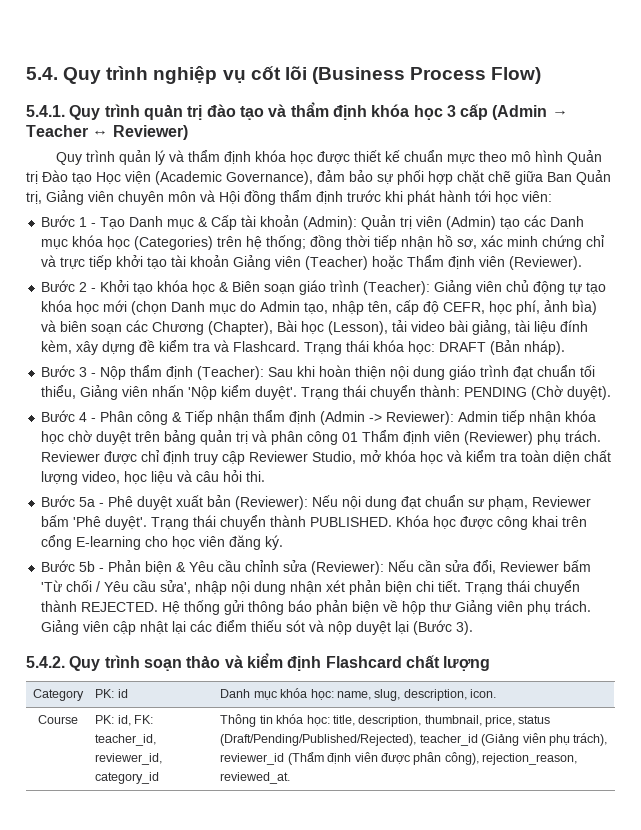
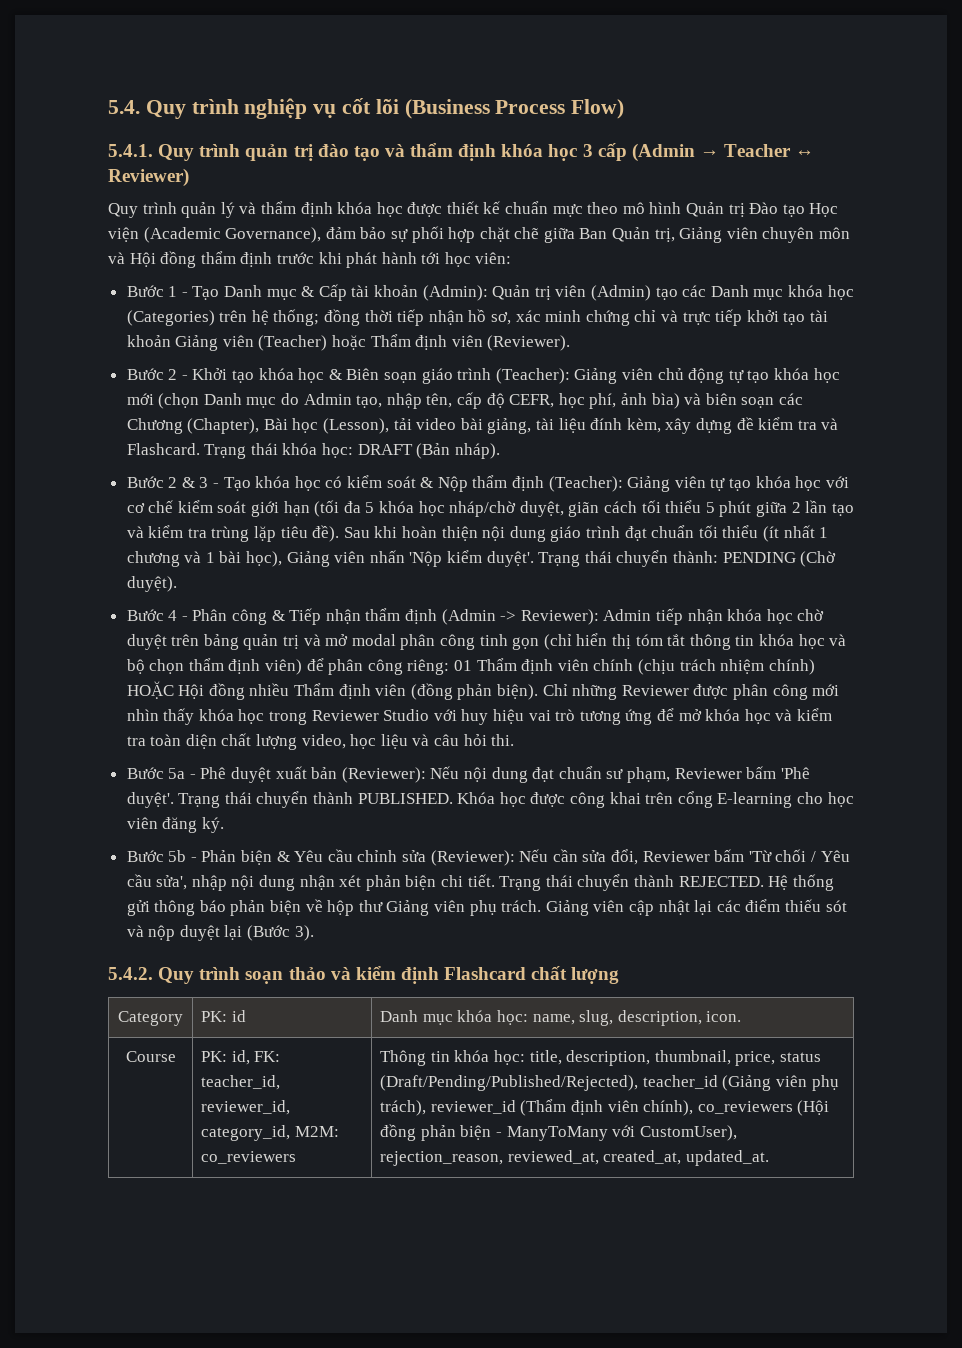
[79,365,265,380] 3 - Nộp thẩm định (Teacher): -> [168,475,849,492] [126,500,854,517] [126,525,340,542] 2 & 3 - Tạo khóa học có kiểm soát & Nộp thẩm định (Teacher): Giảng viên tự tạo khóa học với cơ chế kiểm soát giới hạn (tối đa 5 khóa học nháp/chờ duyệt, giãn cách tối thiểu 5 phút giữa 2 lần tạo và kiểm tra trùng lặp tiêu đề).
[41,385,77,399] thiểu, -> [722,525,829,542] [126,551,283,567] thiểu (ít nhất 1 chương và 1 bài học),
[271,430,602,445] [41,450,357,465] phân công 01 Thẩm định viên (Reviewer) phụ trách. Reviewer được chỉ định truy cập Reviewer Studio, -> [325,633,847,650] [126,658,815,675] [126,681,840,700] [126,708,674,725] mở modal phân công tinh gọn (chỉ hiển thị tóm tắt thông tin khóa học và bộ chọn thẩm định viên) để phân công riêng: 01 Thẩm định viên chính (chịu trách nhiệm chính) HOẶC Hội đồng nhiều Thẩm định viên (đồng phản biện). Chỉ những Reviewer được phân công mới nhìn thấy khóa học trong Reviewer Studio với huy hiệu vai trò tương ứng để
[95,772,160,784] category_id -> [201,1125,339,1141] [201,1151,297,1164] category_id, M2M: co_reviewers
[380,752,578,765] [220,772,291,784] được phân công), rejection_reason, reviewed_at. -> [643,1100,830,1116] [380,1124,737,1141] [380,1150,769,1166] chính), co_reviewers (Hội đồng phản biện - ManyToMany với CustomUser), rejection_reason, reviewed_at, created_at, updated_at.

